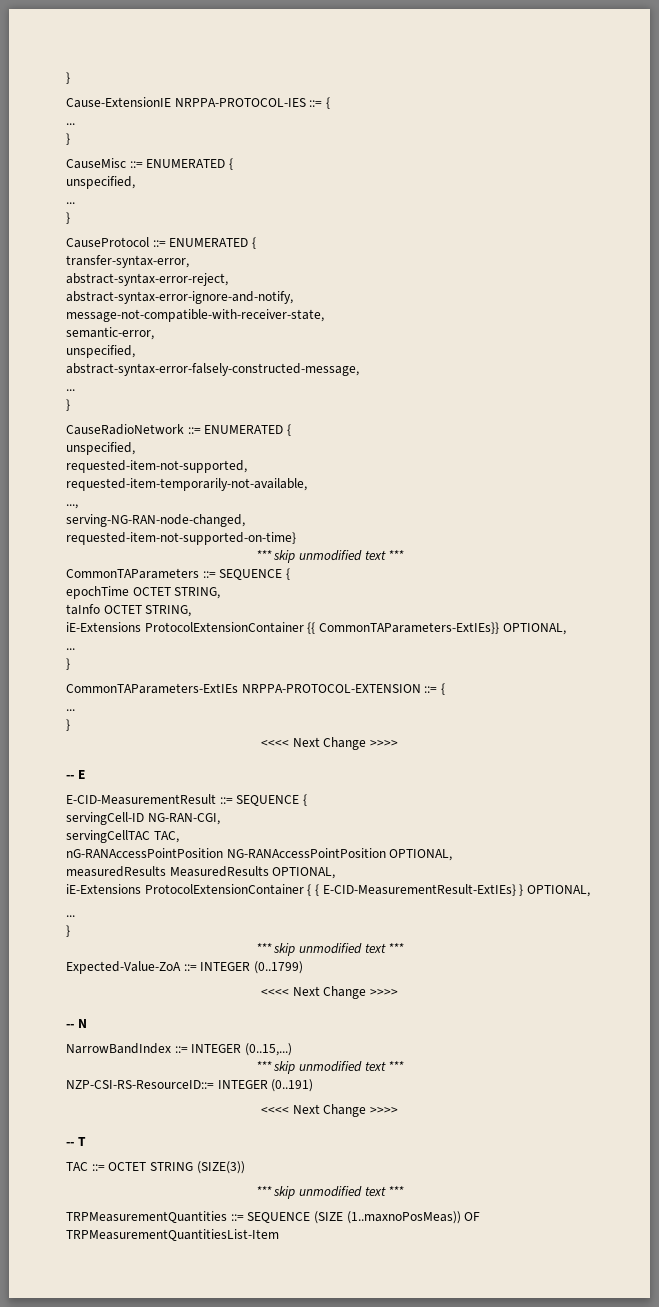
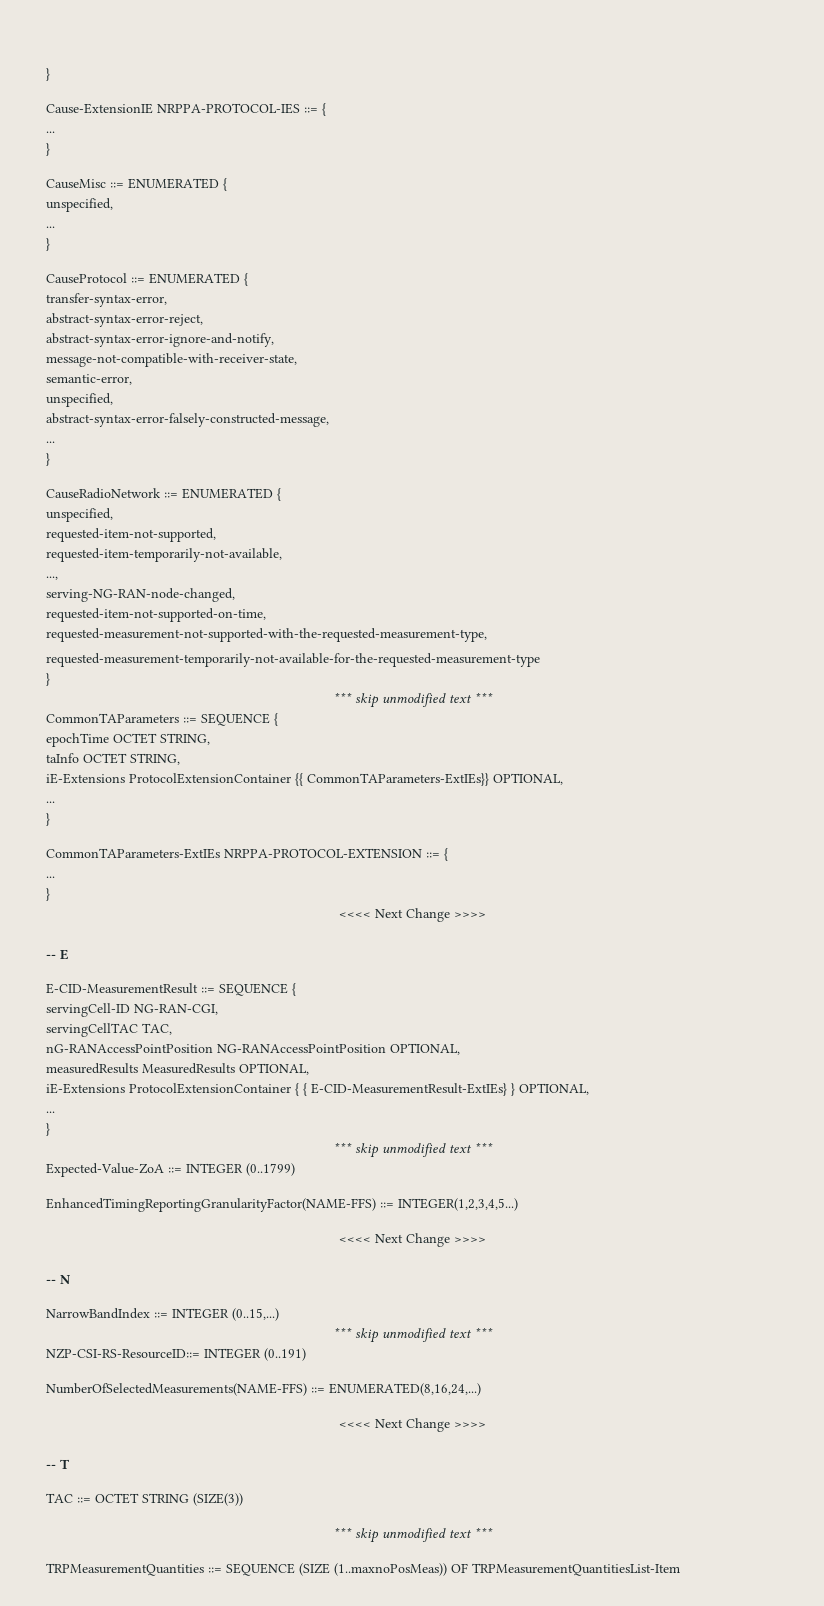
[66,532,296,545] requested-item-not-supported-on-time} -> [46,608,266,622] [46,628,487,642] [46,653,540,667] [46,673,50,686] requested-item-not-supported-on-time, // requested-measurement-not-supported-with-the-requested-measurement-type, // requested-measurement-temporarily-not-available-for-the-requested-measurement-type // }
(303, 967) none -> [46,1198,518,1212] // EnhancedTimingReportingGranularityFactor(NAME-FFS) ::= INTEGER(1,2,3,4,5...)
(314, 1085) none -> [46,1383,481,1396] // NumberOfSelectedMeasurements(NAME-FFS) ::= ENUMERATED(8,16,24,...)

